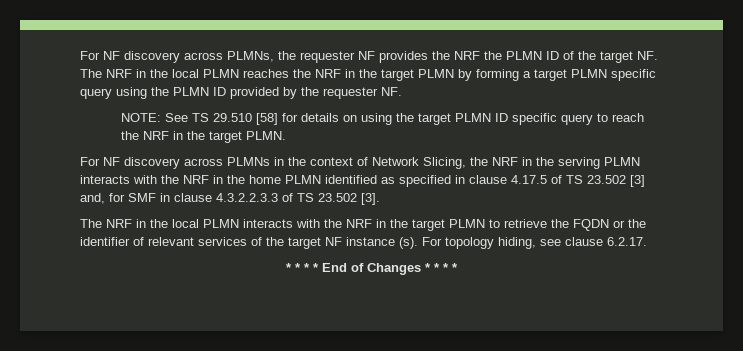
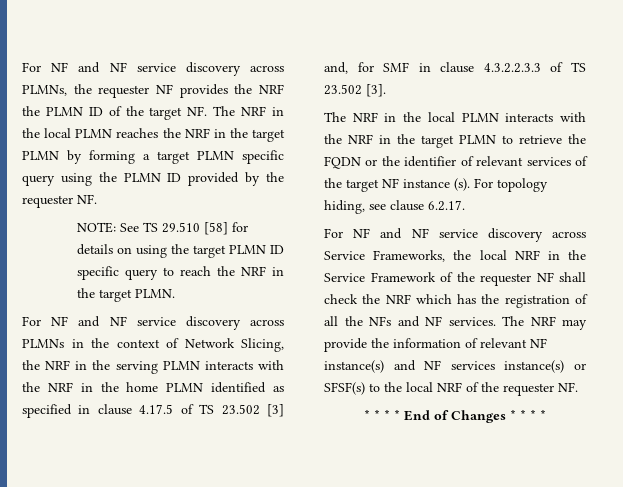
[80,51,120,60] For NF -> [22,62,176,73] For NF and NF service
(120, 161) none -> [78,316,176,327] and NF service
(647, 241) none -> [324,228,586,242] [324,250,586,262] [324,272,586,286] [324,294,588,308] [324,316,587,330] [324,338,547,352] [324,360,586,373] [324,382,578,396] // For NF and NF service discovery across Service Frameworks, the local NRF in the Service Framework of the requester NF shall check the NRF which has the registration of all the NFs and NF services. The NRF may provide the information of relevant NF instance(s) and NF services instance(s) or SFSF(s) to the local NRF of the requester NF.

